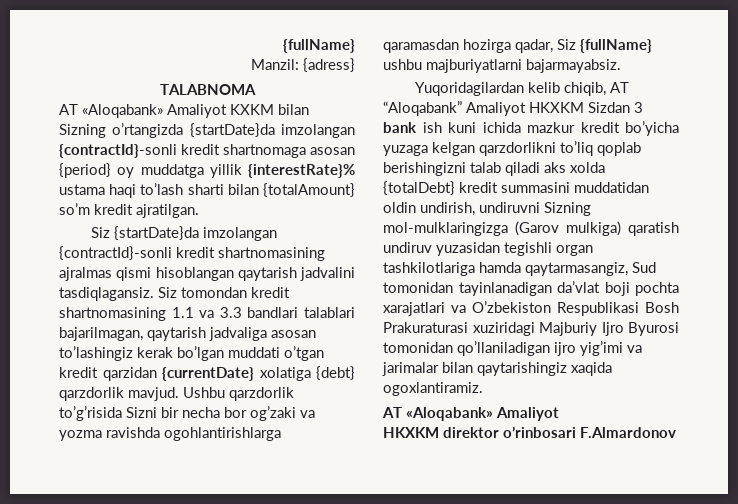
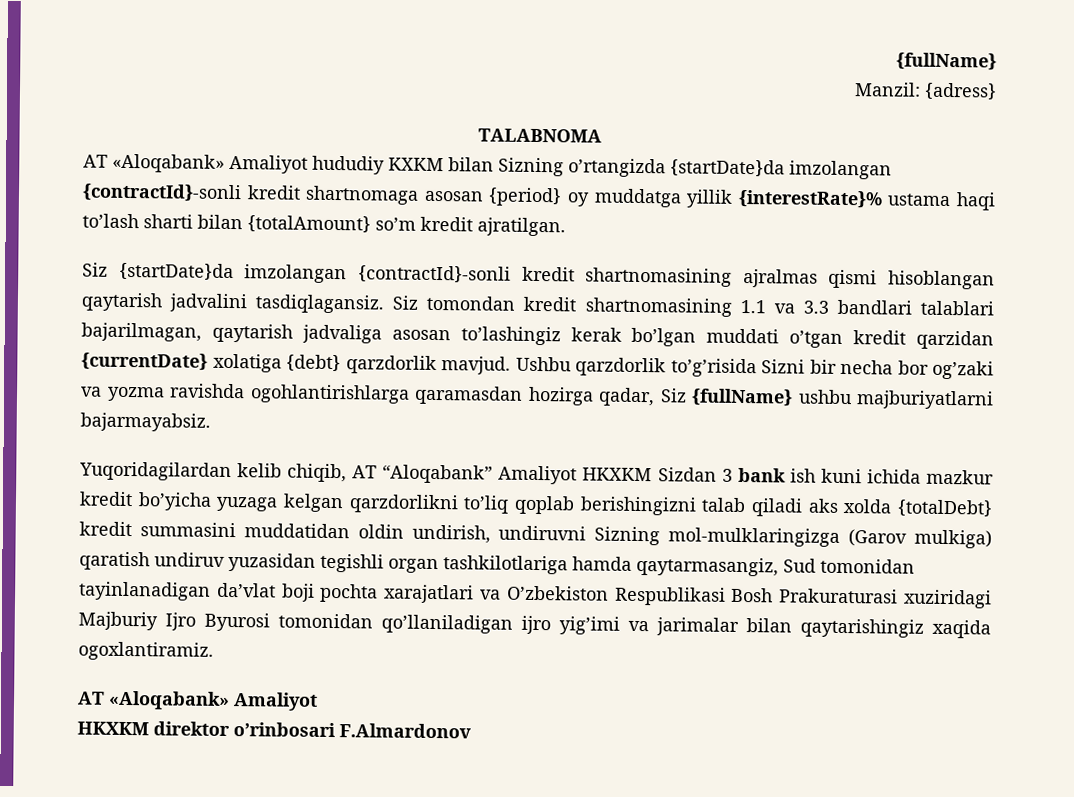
(227, 111) none -> [312,155,385,175] hududiy

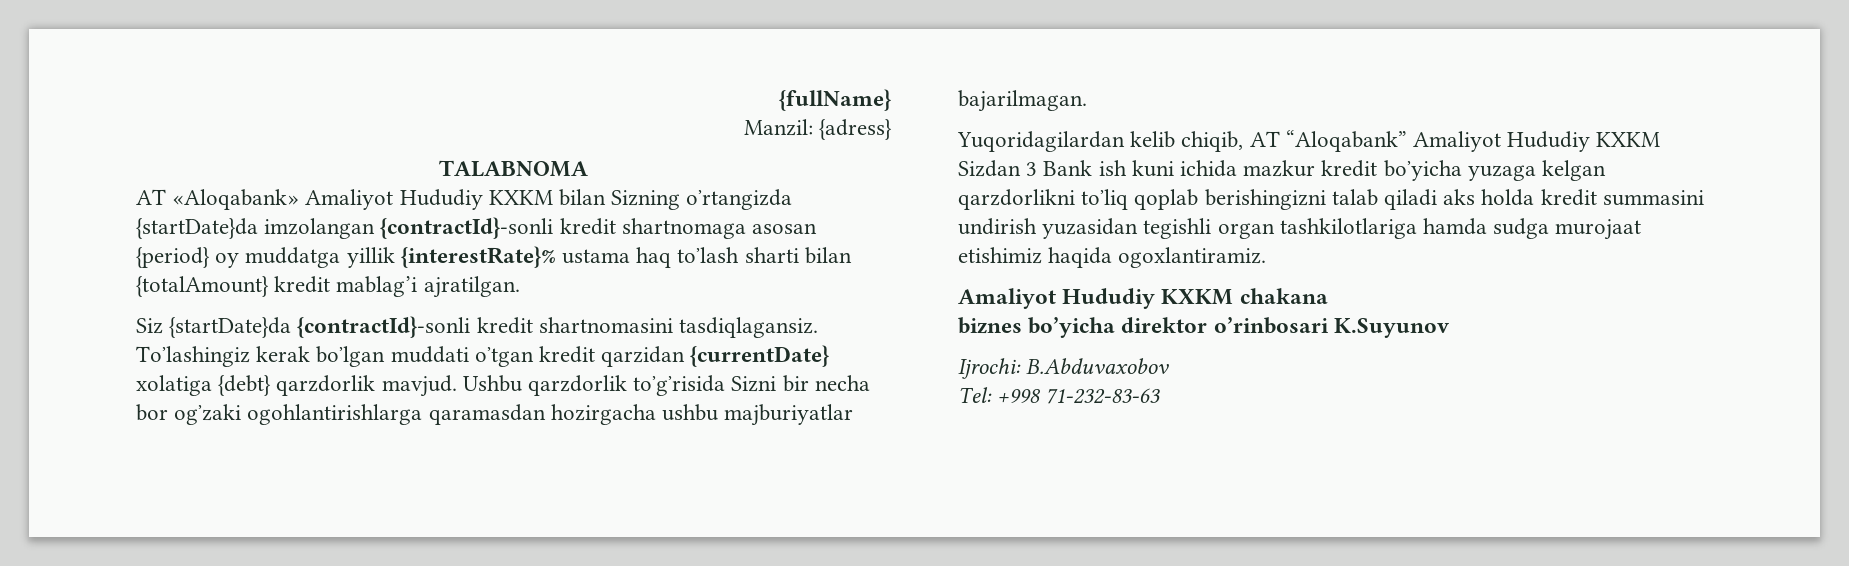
[312,155,385,175] hududiy -> [399,189,483,210] Hududiy
[956,192,997,211] haqi -> [636,247,672,268] haq
[375,216,473,232] soʼm kredit -> [274,276,418,297] kredit mablag’i
[244,264,995,290] [81,292,995,317] [81,322,561,346] imzolangan {contractId}-sonli kredit shartnomasining ajralmas qismi hisoblangan qaytarish jadvalini tasdiqlagansiz. Siz tomondan kredit shartnomasining 1.1 va 3.3 bandlari talablari bajarilmagan, qaytarish jadvaliga asosan toʼlashingiz -> [297,316,819,338] [136,346,250,367] {contractId}-sonli kredit shartnomasini tasdiqlagansiz. Toʼlashingiz
[80,383,994,410] [80,412,211,432] va yozma ravishda ogohlantirishlarga qaramasdan hozirga qadar, Siz {fullName} ushbu majburiyatlarni bajarmayabsiz. -> [247,404,854,426] [958,90,1087,112] ogohlantirishlarga qaramasdan hozirgacha ushbu majburiyatlar bajarilmagan.
[582,467,653,482] HKXKM -> [1507,131,1661,152] Hududiy KXKM
[737,467,786,483] bank -> [1043,160,1093,176] Bank
[843,499,993,517] [79,521,993,549] [79,551,225,571] xolda {totalDebt} kredit summasini muddatidan oldin undirish, undiruvni Sizning mol-mulklaringizga (Garov mulkiga) qaratish undiruv -> [1481,189,1704,206] [958,218,1037,235] holda kredit summasini undirish
[636,556,915,577] [79,581,992,609] [78,611,991,639] qaytarmasangiz, Sud tomonidan tayinlanadigan da’vlat boji pochta xarajatlari va O’zbekiston Respublikasi Bosh Prakuraturasi xuziridagi Majburiy Ijro Byurosi tomonidan qo’llaniladigan ijro yig’imi va jarimalar bilan qaytarishingiz xaqida -> [1493,218,1642,240] [958,247,1113,268] sudga murojaat etishimiz haqida
[77,690,318,711] [77,721,471,739] АT «Аloqabank» Аmaliyot // HKXKM direktor o’rinbosari F.Almardonov -> [958,288,1328,309] [958,317,1450,338] [958,358,1170,379] [958,387,1161,404] Amaliyot Hududiy KXKM chakana // biznes bo’yicha direktor o’rinbosari K.Suyunov // Ijrochi: B.Abduvaxobov // Tel: +998 71-232-83-63

